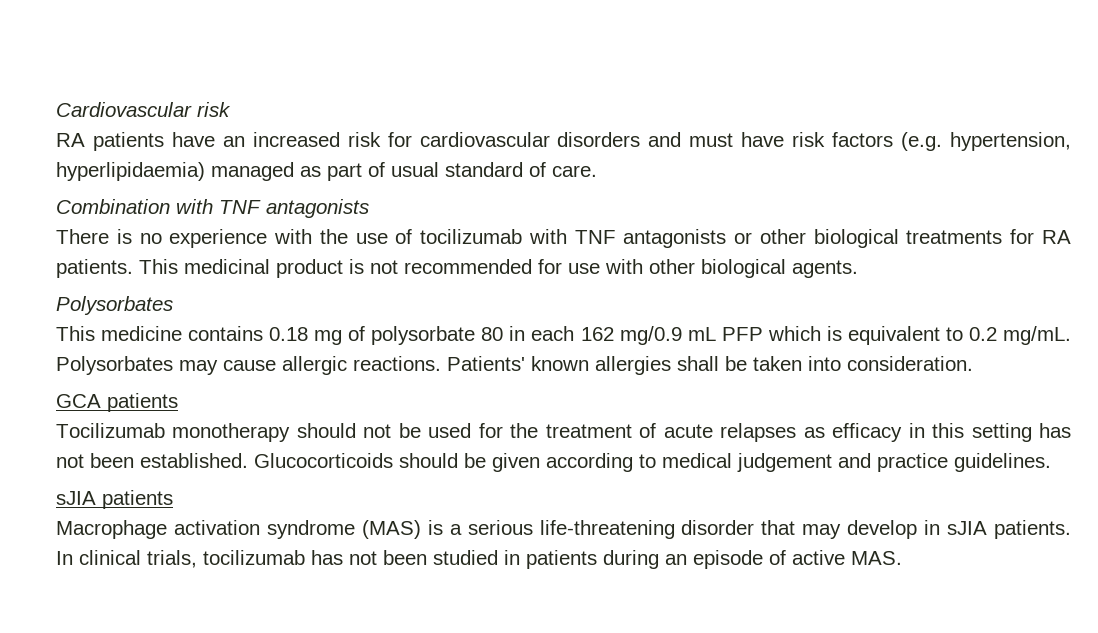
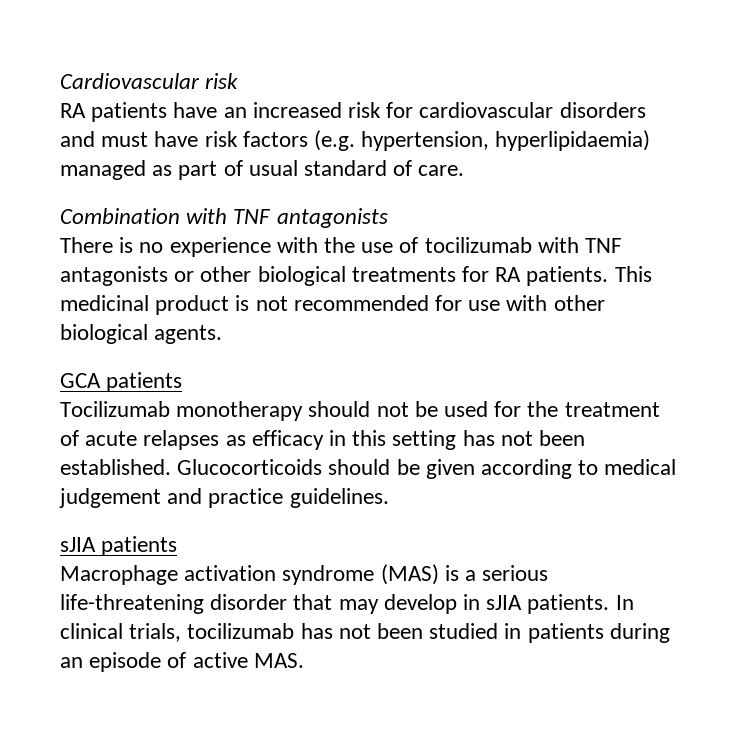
[56,296,173,315] [56,326,1072,345] [56,356,973,375] // Polysorbates // This medicine contains 0.18 mg of polysorbate 80 in each 162 mg/0.9 mL PFP which is equivalent to 0.2 mg/mL. Polysorbates may cause allergic reactions. Patients' known allergies shall be taken into consideration. -> (223, 334) none

